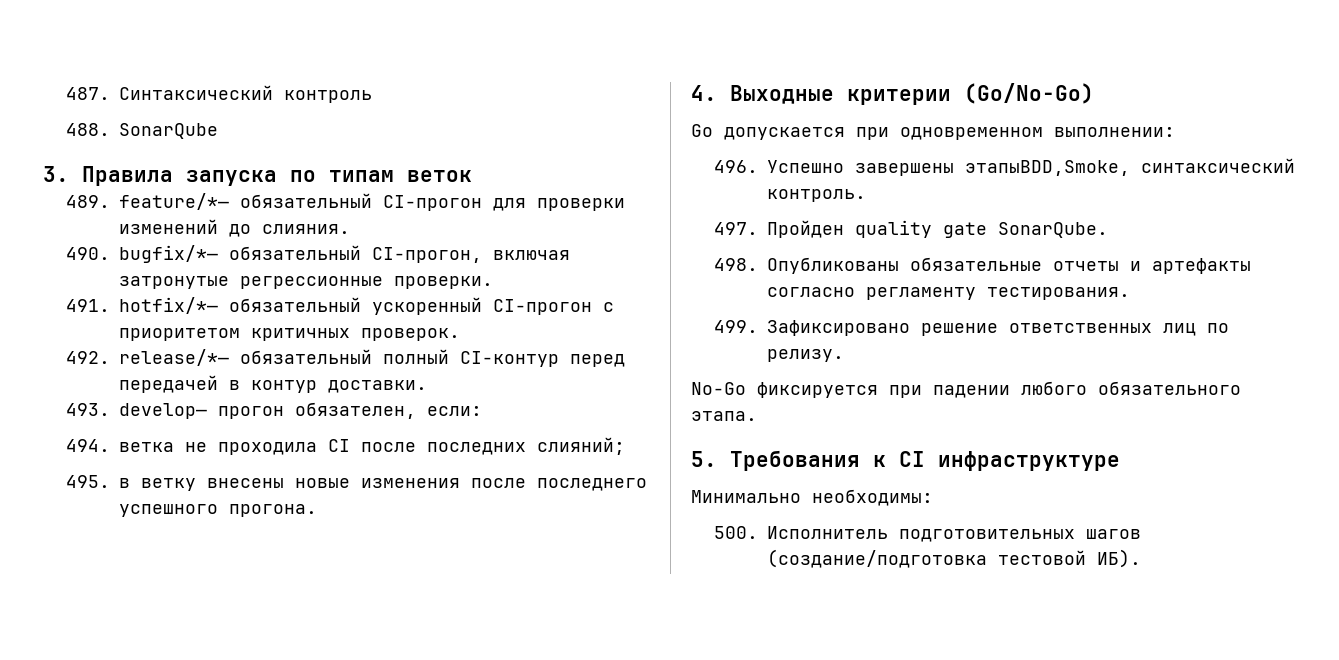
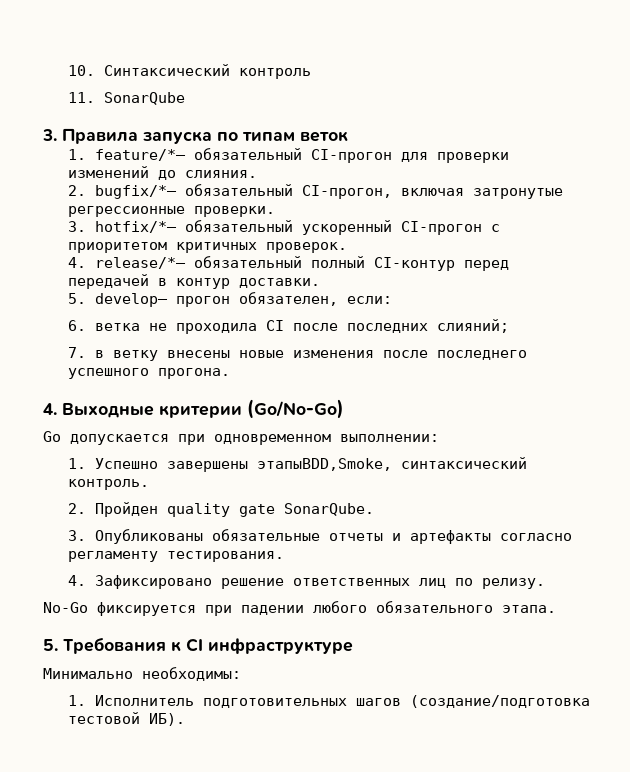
[65,87,110,100] 487. -> [68,65,96,76] 10.
[65,123,110,136] 488. -> [68,92,96,103] 11.
[65,195,110,208] 489. -> [68,149,87,160] 1.
[65,247,110,260] 490. -> [68,185,87,196] 2.
[65,299,110,312] 491. -> [68,221,87,232] 3.
[65,351,110,364] 492. -> [68,257,87,268] 4.
[65,403,110,416] 493. -> [68,293,87,304] 5.
[65,439,110,452] 494. -> [68,320,87,331] 6.
[65,475,110,488] 495. -> [68,347,87,358] 7.
[713,160,758,173] 496. -> [68,458,87,469] 1.
[713,222,758,235] 497. -> [68,503,87,514] 2.
[713,258,758,271] 498. -> [68,530,87,541] 3.
[713,320,758,333] 499. -> [68,575,87,586] 4.
[713,526,758,539] 500. -> [68,695,87,706] 1.

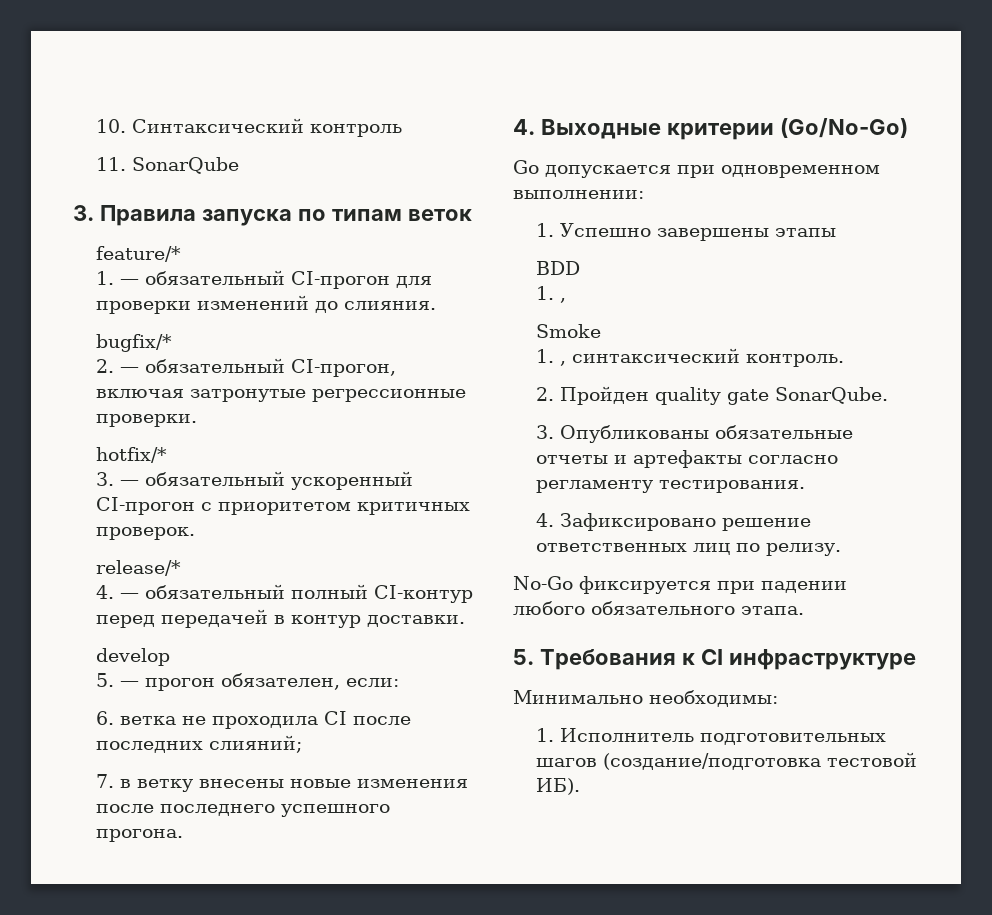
[68,149,187,161] // 1. feature/*— -> [96,246,182,262] [96,271,140,285] // feature/* // 1. —
[68,185,178,199] // 2. bugfix/*— -> [96,334,173,352] [96,359,140,373] // bugfix/* // 2. —
[68,221,178,233] // 3. hotfix/*— -> [96,447,168,463] [96,472,140,486] // hotfix/* // 3. —
[68,257,187,269] // 4. release/*— -> [96,560,182,576] [96,585,140,599] // release/* // 4. —
[68,293,169,307] // 5. develop— -> [96,648,171,666] [96,673,140,687] // develop // 5. —
[257,458,393,471] этапыBDD,Smoke, -> [775,228,837,237] [536,261,581,275] [536,286,567,303] [536,324,602,338] [536,349,567,366] этапы // BDD // 1. , // Smoke // 1. ,

